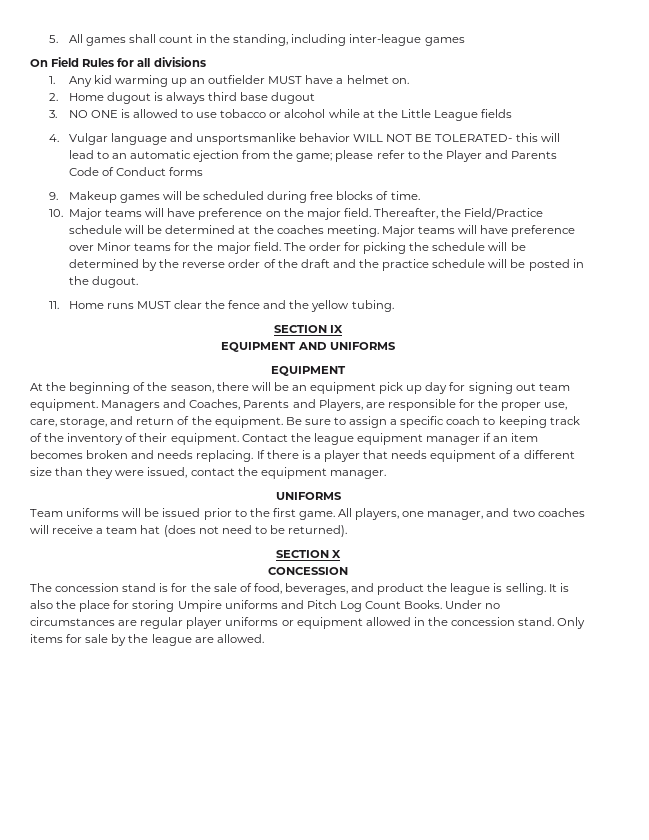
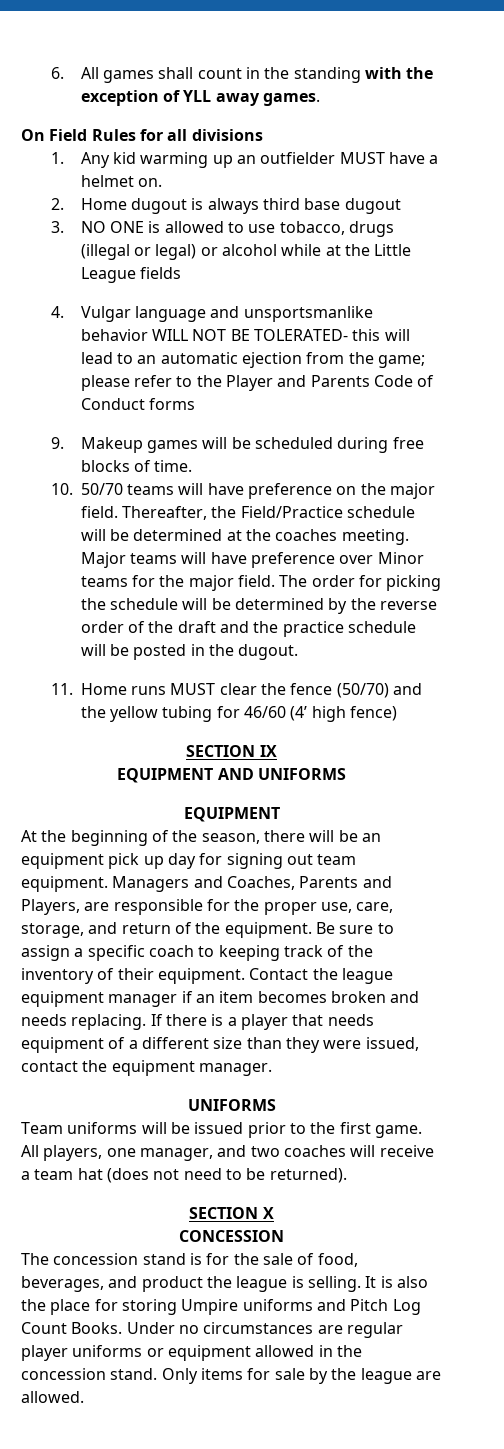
[49,35,59,43] 5. -> [50,67,64,79] 6.
[233,34,465,46] standing, including inter-league games -> [293,67,434,83] [80,90,320,106] standing with the exception of YLL away games.
[220,109,267,118] tobacco -> [279,221,394,237] [80,244,197,260] tobacco, drugs (illegal or legal)
[69,208,103,220] Major -> [80,483,123,495] 50/70
(261, 304) none -> [336,683,389,698] (50/70)
[351,300,394,312] tubing. -> [162,706,398,722] tubing for 46/60 (4’ high fence)

